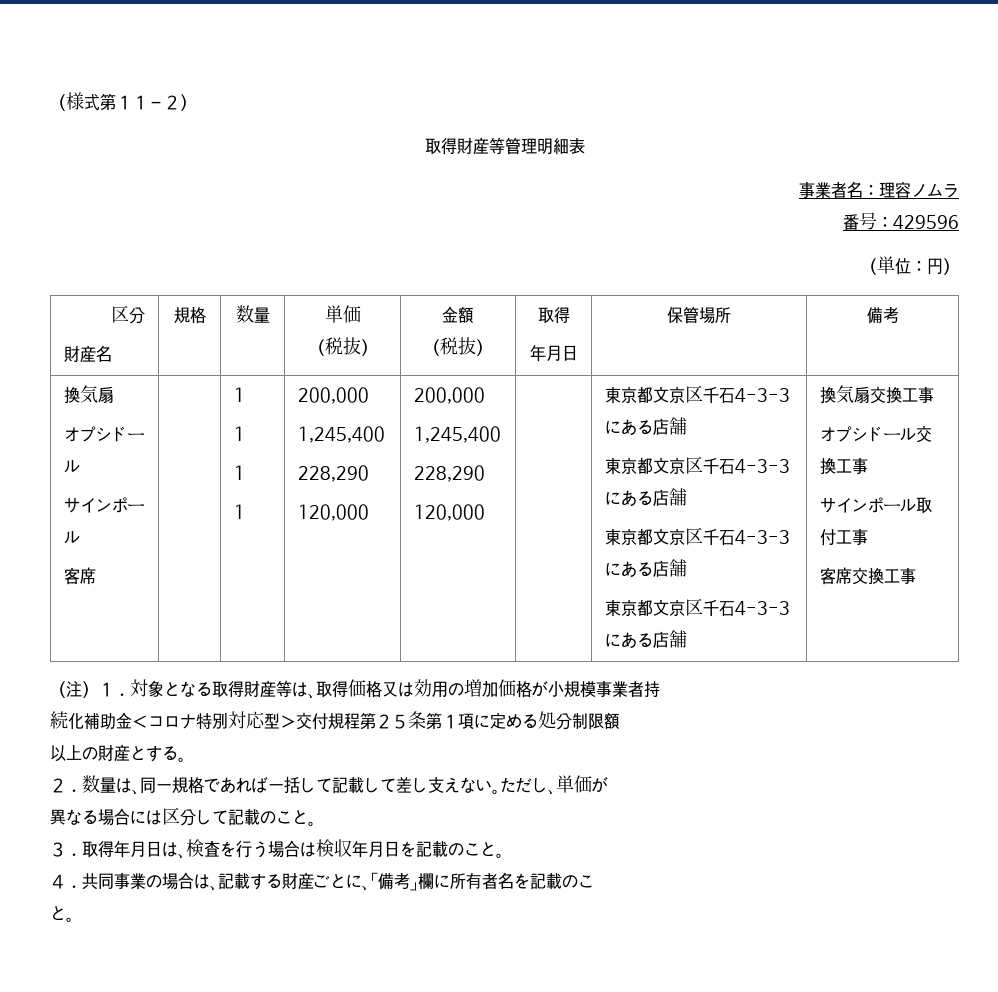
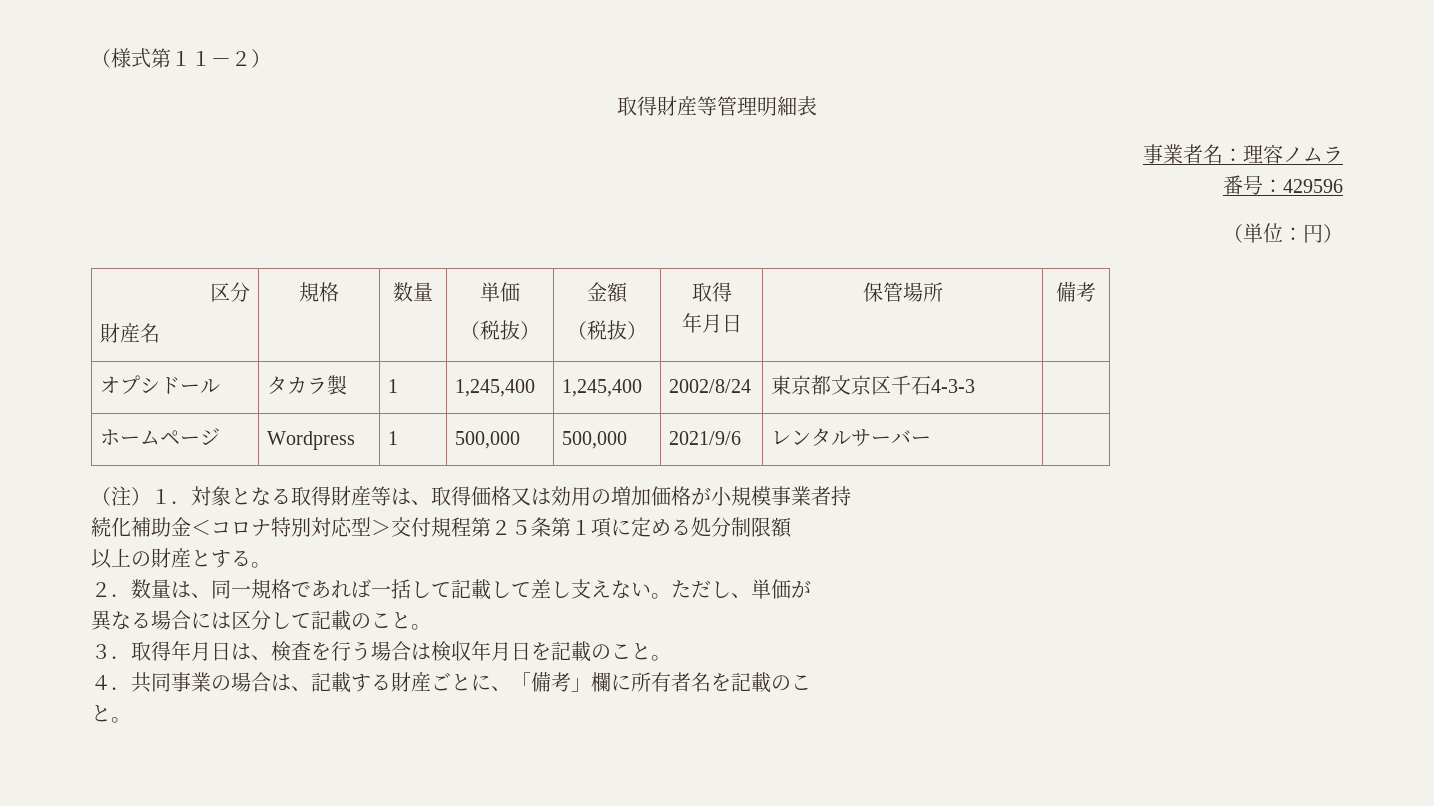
[63,385,114,404] [63,426,145,442] [63,460,80,473] [63,497,145,513] [63,531,80,544] [63,567,96,585] [233,387,245,402] [233,426,245,441] [233,465,245,480] [233,504,245,519] [297,387,369,404] [297,426,385,443] [297,465,369,482] [297,504,369,521] [413,387,485,404] [413,426,501,443] [413,465,485,482] [413,504,485,521] [604,385,790,404] [604,417,687,436] [604,456,790,475] [604,488,687,507] [604,527,790,546] [604,559,687,578] [604,598,790,617] [604,630,687,649] [819,385,934,404] [819,425,932,443] [819,457,868,475] [819,497,932,514] [819,528,868,546] [819,567,916,585] 換気扇 // オプシドール // サインポール // 客席 | | 1 // 1 // 1 // 1 | 200,000 // 1,245,400 // 228,290 // 120,000 | 200,000 // 1,245,400 // 228,290 // 120,000 | | 東京都文京区千石4-3-3にある店舗 // 東京都文京区千石4-3-3にある店舗 // 東京都文京区千石4-3-3にある店舗 // 東京都文京区千石4-3-3にある店舗 | 換気扇交換工事 // オプシドール交換工事 // サインポール取付工事 // 客席交換工事 -> [100,375,221,394] [267,375,348,395] [388,379,399,393] [455,379,536,397] [562,379,643,397] [669,379,752,393] [771,375,976,395] [100,428,221,446] [267,431,356,450] [388,431,399,445] [455,431,521,449] [562,431,628,449] [669,431,742,445] [771,428,932,446] オプシドール | タカラ製 | 1 | 1,245,400 | 1,245,400 | 2002/8/24 | 東京都文京区千石4-3-3 | // ホームページ | Wordpress | 1 | 500,000 | 500,000 | 2021/9/6 | レンタルサーバー |

